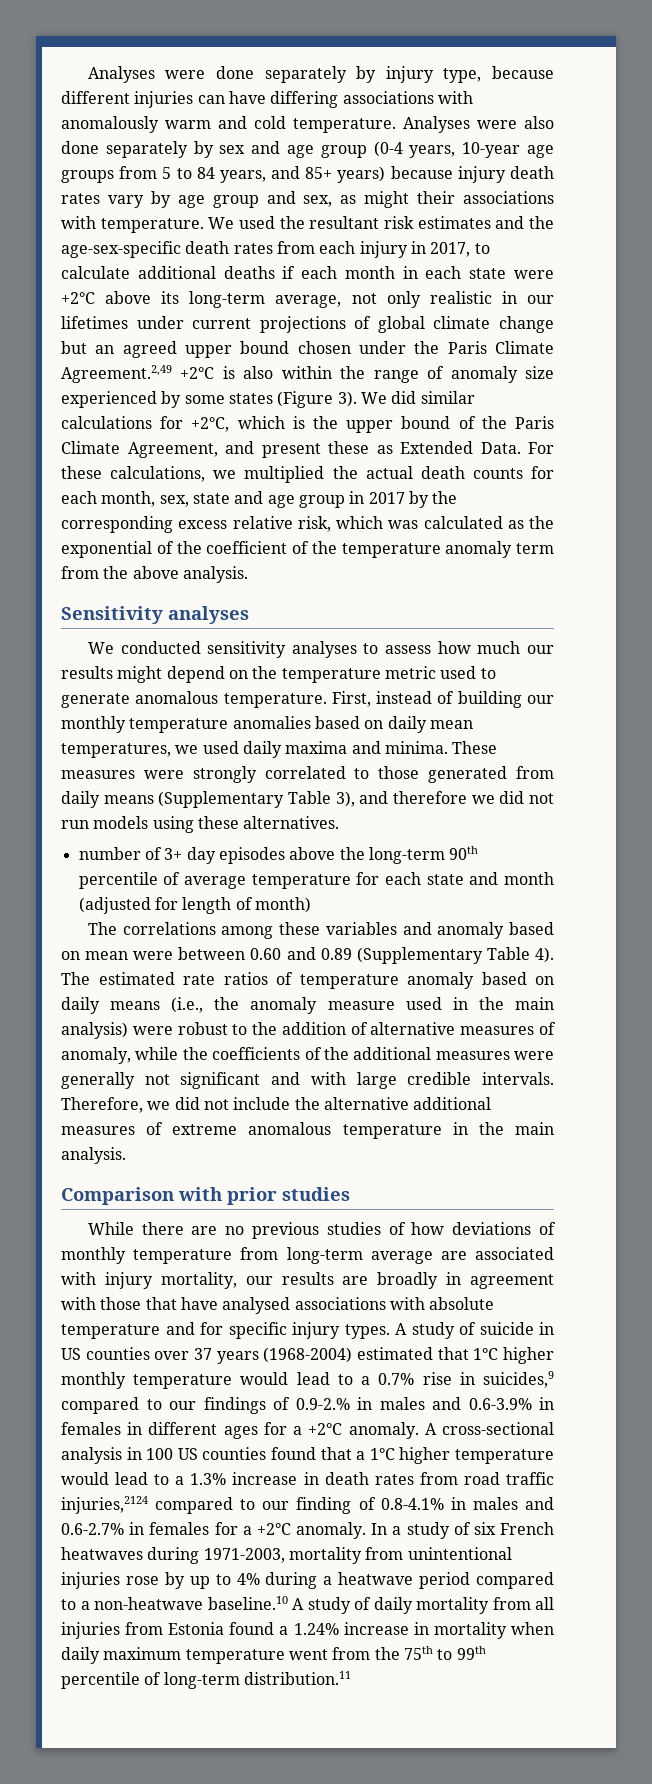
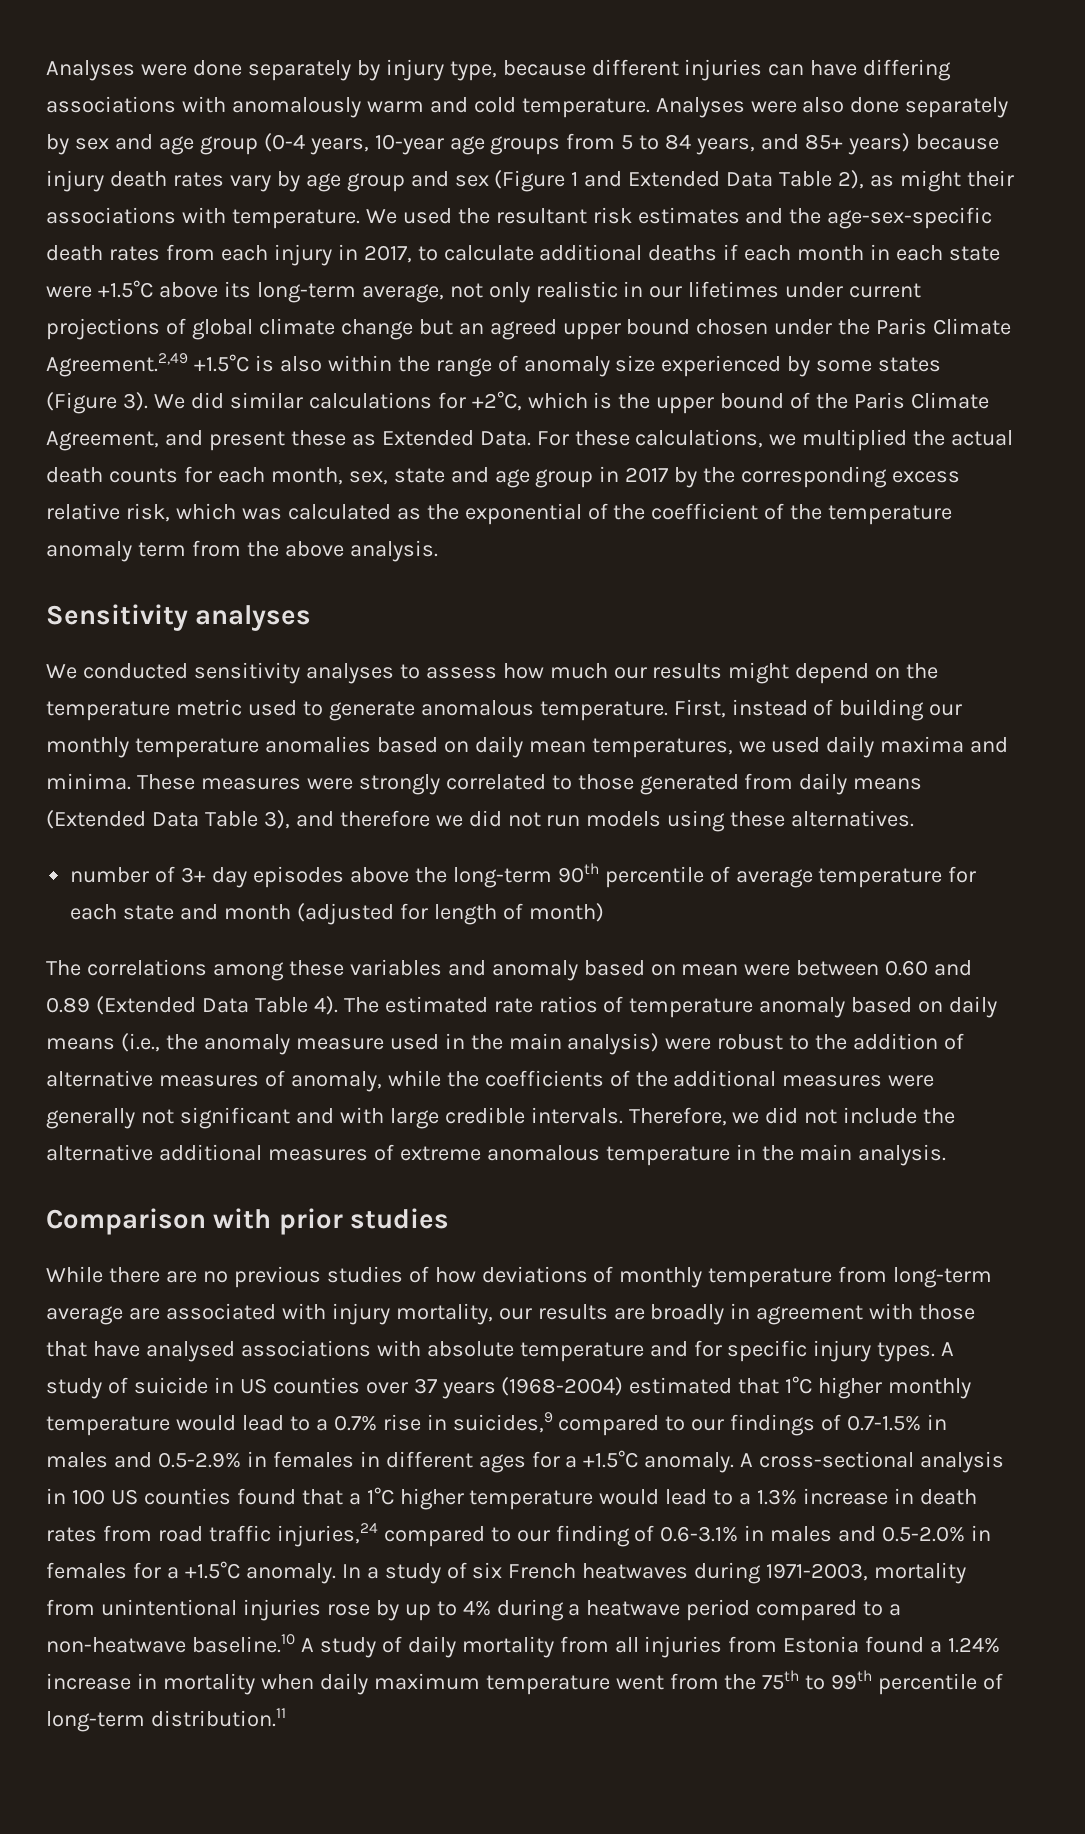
[303,195,333,207] sex, -> [454,170,865,192] sex (Figure 1 and Extended Data Table 2),
[61,292,95,304] +2°C -> [97,280,153,298] +1.5°C
[180,367,215,379] +2°C -> [193,354,249,372] +1.5°C
[158,791,285,808] (Supplementary -> [46,810,199,829] (Extended Data
[356,947,483,964] (Supplementary -> [95,996,249,1015] (Extended Data
[295,1397,532,1410] 0.9-2.% in males and 0.6-3.9% -> [847,1414,948,1431] [46,1452,241,1468] 0.7-1.5% in males and 0.5-2.9%
[308,1423,343,1435] +2°C -> [583,1450,639,1468] +1.5°C
[61,1496,148,1514] injuries,2124 -> [276,1523,378,1547] injuries,24
[380,1497,554,1510] [61,1523,124,1535] 0.8-4.1% in males and 0.6-2.7% -> [660,1525,966,1542] 0.6-3.1% in males and 0.5-2.0%
[256,1523,291,1535] +2°C -> [184,1561,240,1579] +1.5°C

